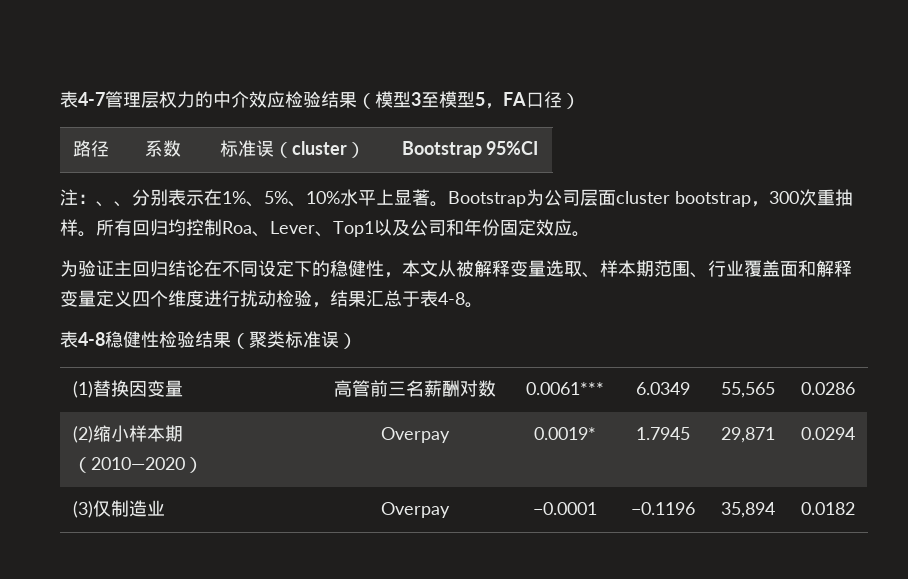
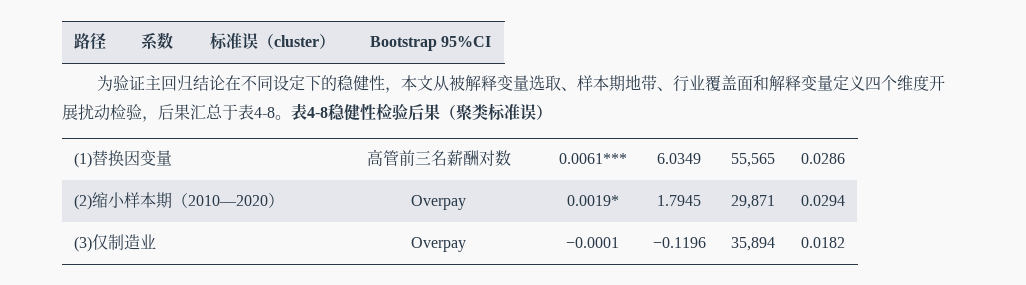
[60,91,580,109] 表4-7管理层权力的中介效应检验结果（模型3至模型5，FA口径） // -> (74, 41) none
[60,189,853,207] [60,219,590,237] // 注：、、分别表示在1%、5%、10%水平上显著。Bootstrap为公司层面cluster bootstrap，300次重抽样。所有回归均控制Roa、Lever、Top1以及公司和年份固定效应。 -> (492, 41) none
[654,260,690,277] 范围 -> [625,74,658,91] 地带
[204,290,240,307] 进行 -> [929,75,946,91] [62,104,78,120] 开展
[330,290,348,307] 结 -> [158,104,174,120] 后
(483, 305) // -> (291, 117) none
[195,331,213,348] 结 -> [408,104,424,121] 后

